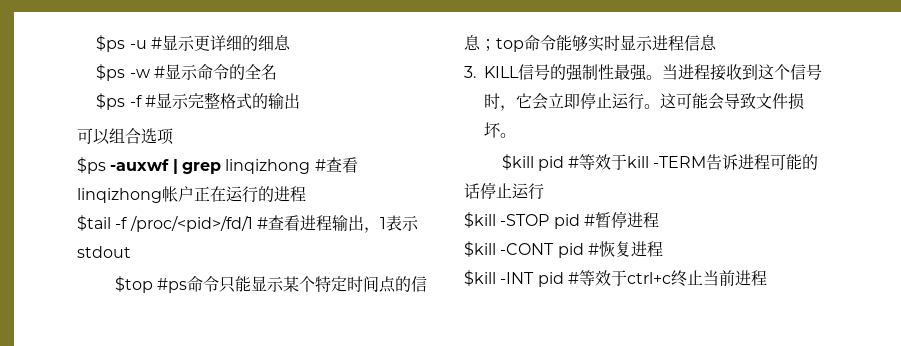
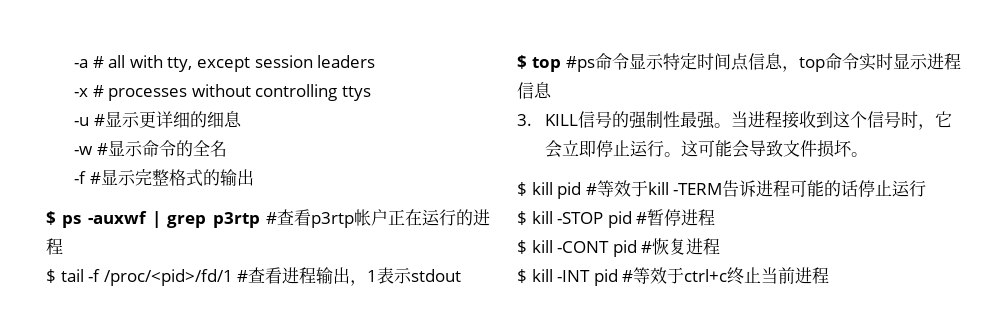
[96,35,126,52] $ps -> [73,55,376,72] [73,84,371,101] -a # all with tty, except session leaders // -x # processes without controlling ttys //
[96,64,126,81] $ps -> (242, 119) none
[96,93,126,110] $ps -> (227, 148) none
[77,128,174,145] [77,157,106,174] 可以组合选项 // $ps -> [46,211,82,228] $ ps
[225,157,358,174] [77,188,162,203] linqizhong #查看linqizhong -> [212,209,354,228] p3rtp #查看p3rtp
[77,215,111,231] $tail -> [46,269,84,283] $ tail
[114,276,315,293] $top #ps命令只能显示某个 -> [517,53,664,72] $ top #ps命令显示
[394,276,427,292] [464,35,496,51] 的信息； -> [748,53,799,72] 信息，
[556,35,588,52] 能够 -> (859, 61) none
[501,154,534,170] $kill -> [517,182,553,196] $ kill
[464,212,496,228] $kill -> [517,211,553,225] $ kill
[464,241,496,257] $kill -> [517,240,553,254] $ kill
[464,270,496,286] $kill -> [517,269,553,283] $ kill

